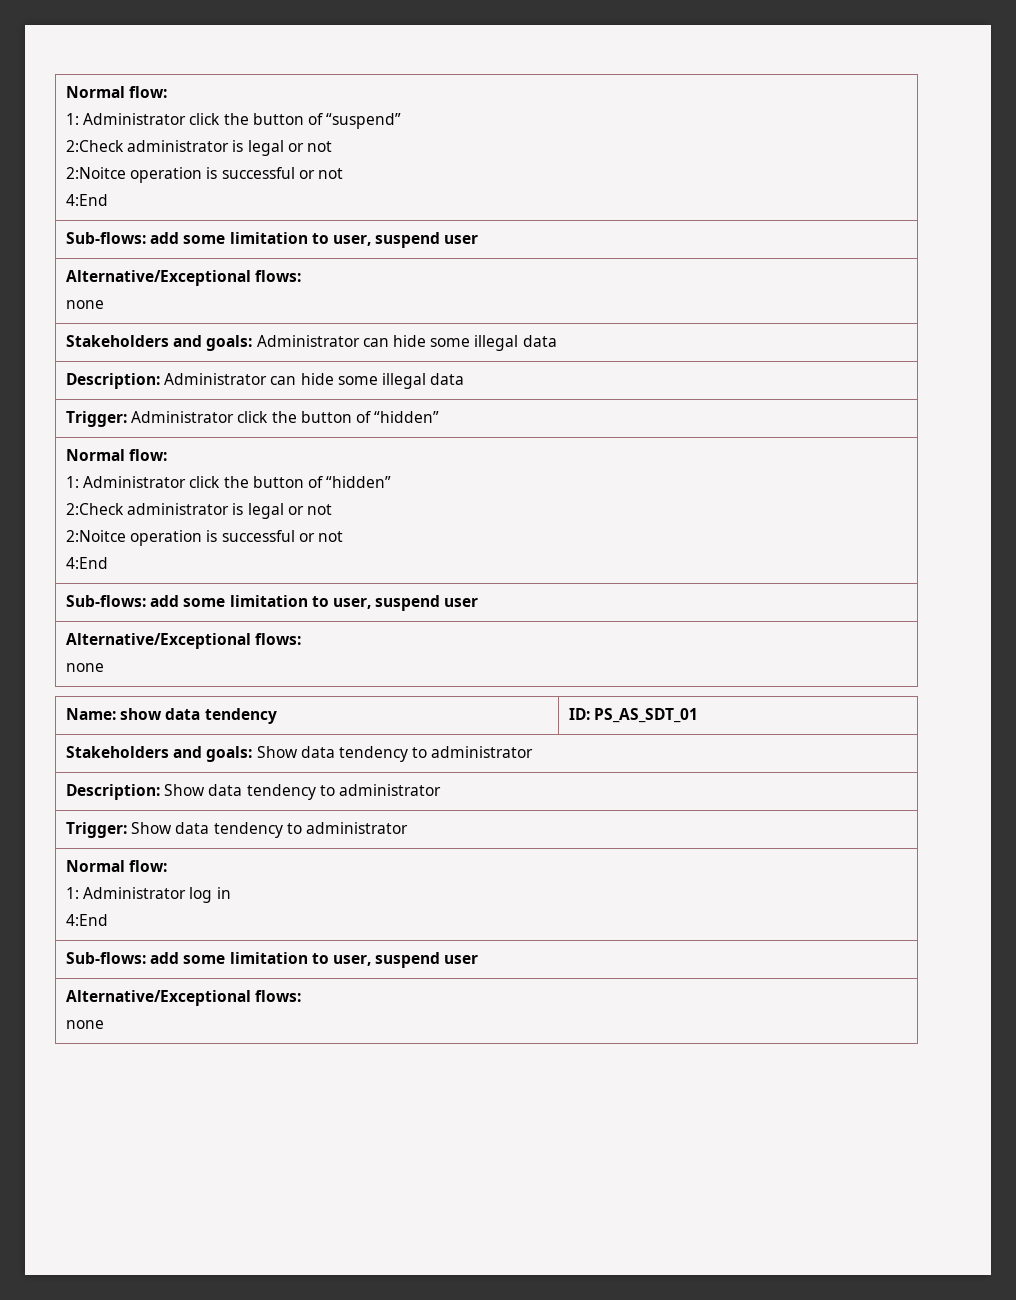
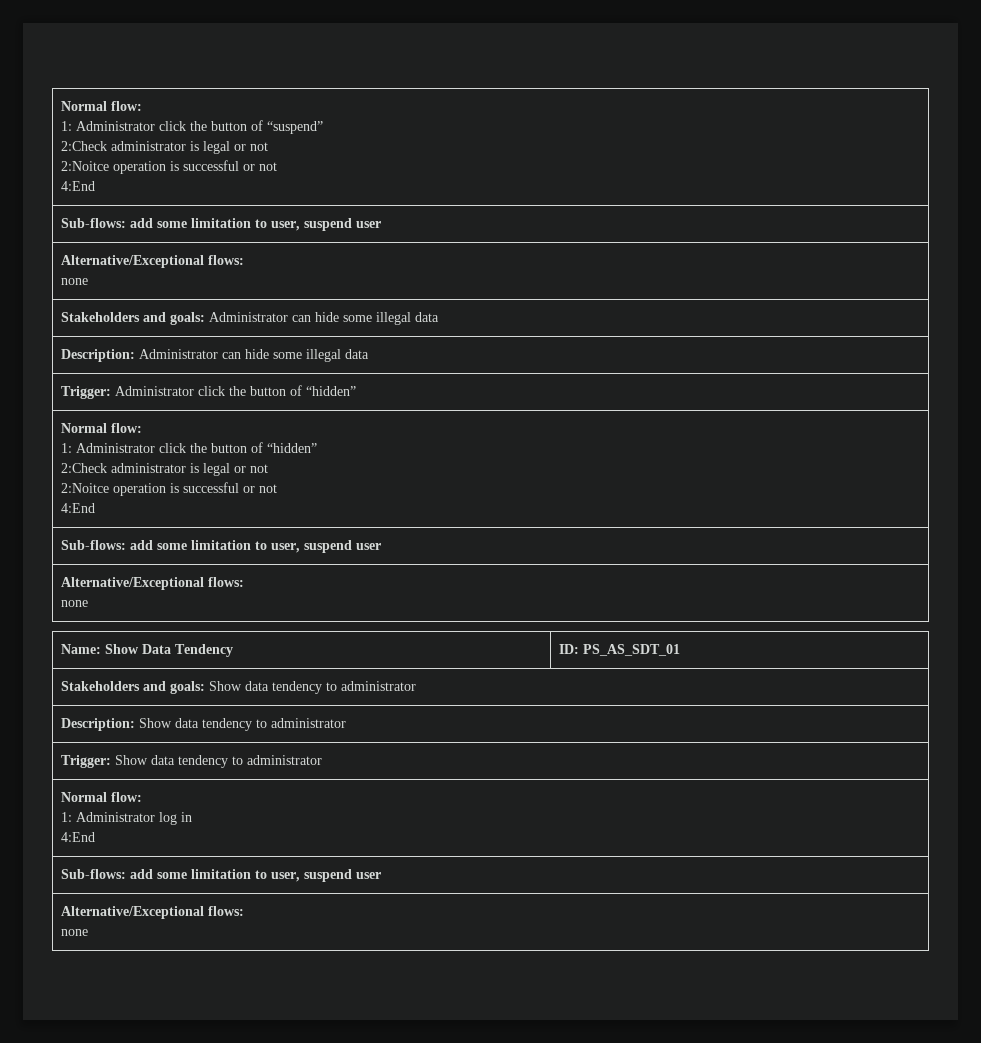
[120,708,277,724] show data tendency -> [104,644,233,657] Show Data Tendency

